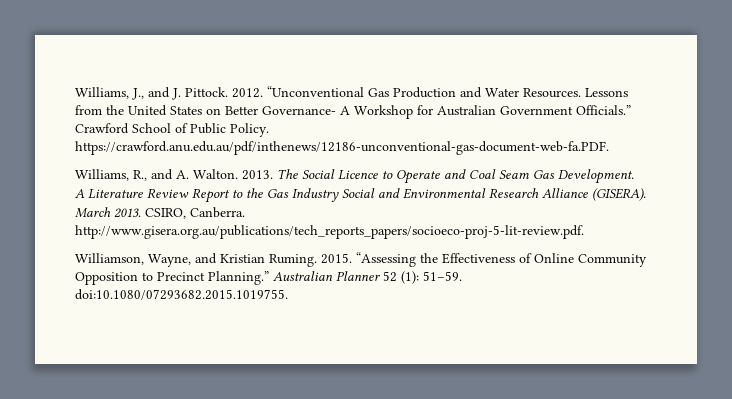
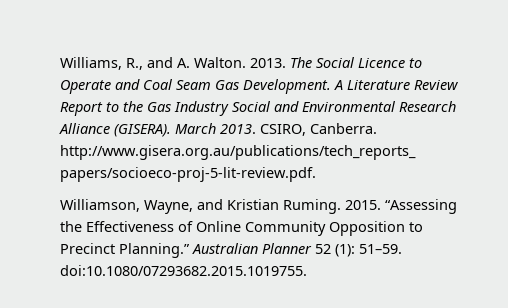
[75,86,628,100] [75,105,631,119] [75,123,269,137] [75,141,609,155] [75,169,129,181] Williams, J., and J. Pittock. 2012. “Unconventional Gas Production and Water Resources. Lessons from the United States on Better Governance- A Workshop for Australian Government Officials.” Crawford School of Public Policy. https://crawford.anu.edu.au/pdf/inthenews/12186-unconventional-gas-document-web-fa.PDF. // Williams, -> [60,57,122,70] Williams,

